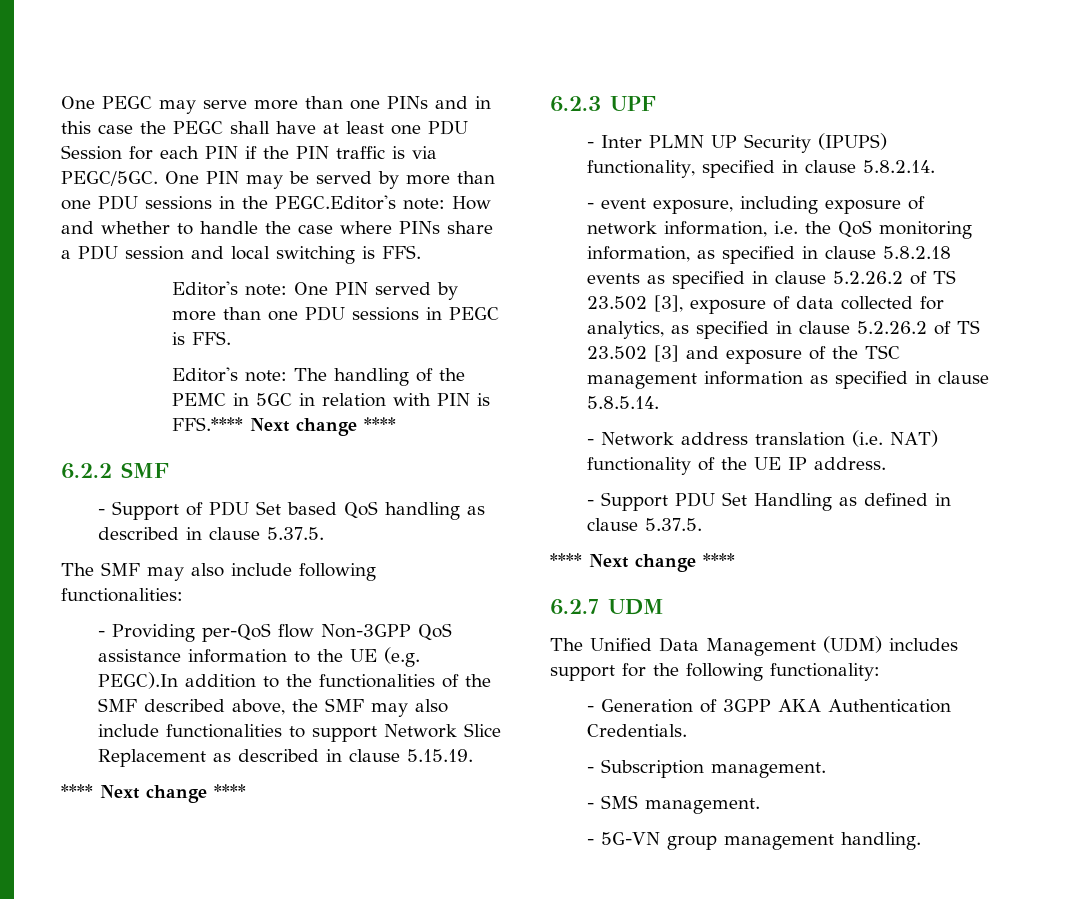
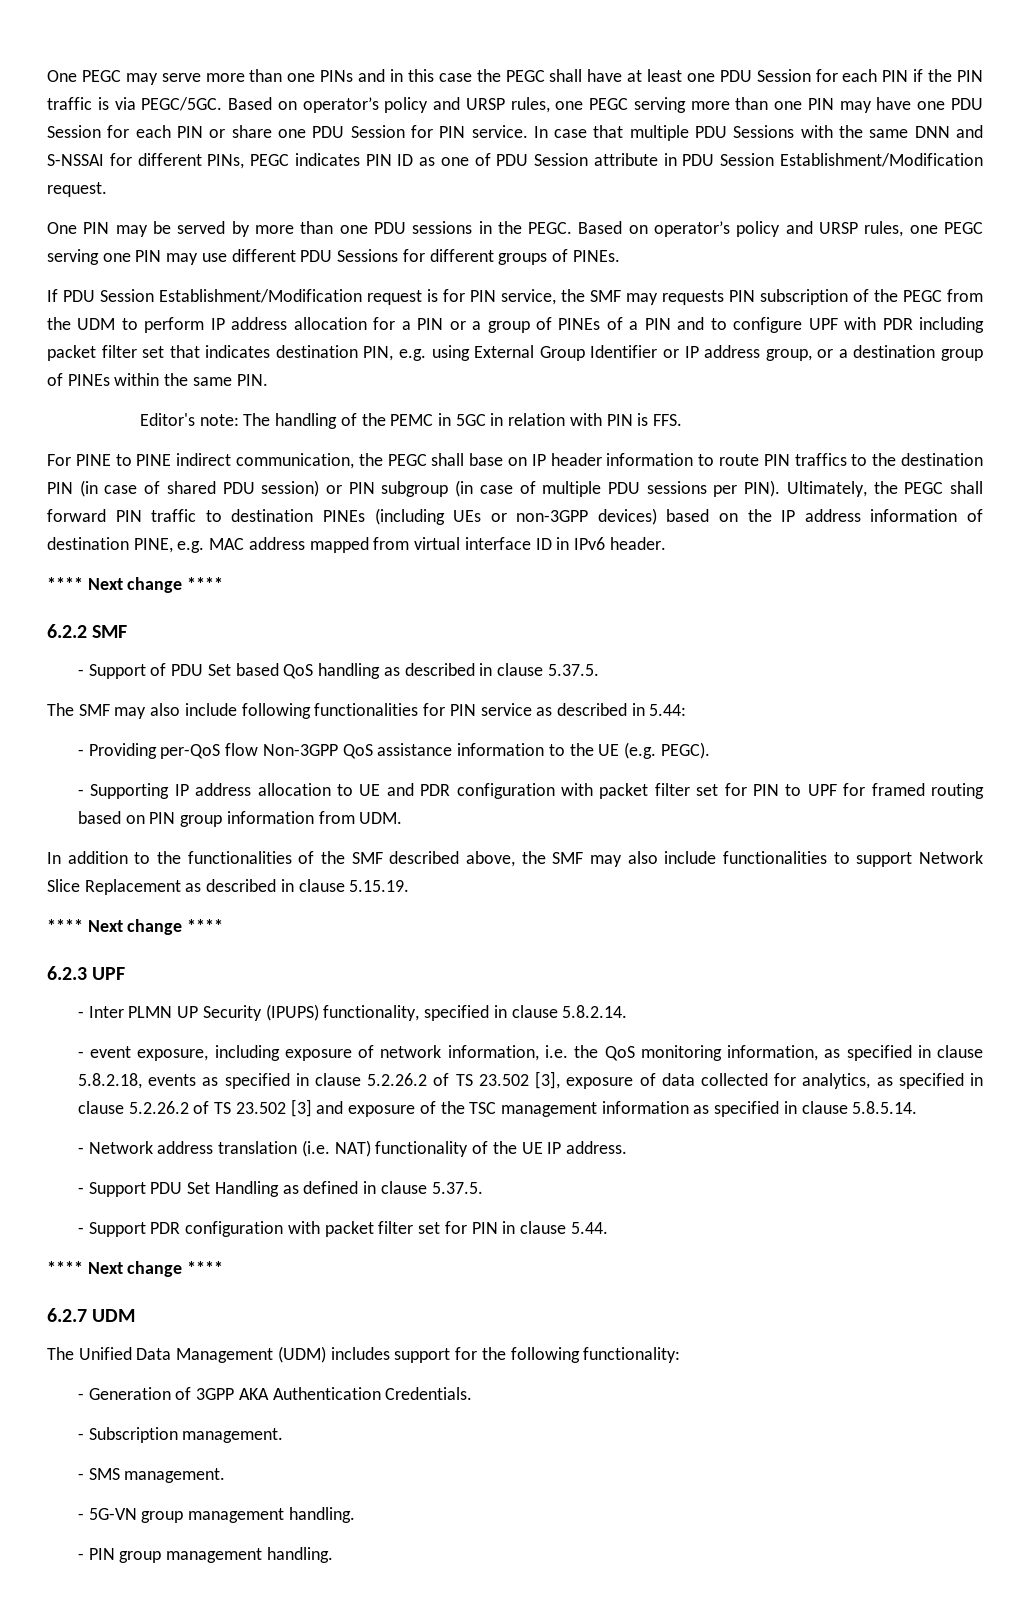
(158, 178) none -> [228,97,984,113] [47,125,984,141] [47,153,983,169] [47,182,107,197] Based on operator’s policy and URSP rules, one PEGC serving more than one PIN may have one PDU Session for each PIN or share one PDU Session for PIN service. In case that multiple PDU Sessions with the same DNN and S-NSSAI for different PINs, PEGC indicates PIN ID as one of PDU Session attribute in PDU Session Establishment/Modification request. //
[275,195,491,210] [61,221,493,235] [61,245,421,264] [171,281,458,300] [171,306,499,321] [171,331,231,345] PEGC.Editor's note: How and whether to handle the case where PINs share a PDU session and local switching is FFS. // Editor's note: One PIN served by more than one PDU sessions in PEGC is FFS. -> [528,221,984,237] [47,249,620,265] [47,289,983,305] [47,317,985,333] [47,345,983,361] [47,373,268,386] PEGC. Based on operator’s policy and URSP rules, one PEGC serving one PIN may use different PDU Sessions for different groups of PINEs. // If PDU Session Establishment/Modification request is for PIN service, the SMF may requests PIN subscription of the PEGC from the UDM to perform IP address allocation for a PIN or a group of PINEs of a PIN and to configure UPF with PDR including packet filter set that indicates destination PIN, e.g. using External Group Identifier or IP address group, or a destination group of PINEs within the same PIN.
[171,417,243,431] FFS.**** -> [653,414,683,426] [47,453,983,469] [47,480,983,497] [47,508,984,525] [47,537,666,553] [47,577,83,590] FFS. // For PINE to PINE indirect communication, the PEGC shall base on IP header information to route PIN traffics to the destination PIN (in case of shared PDU session) or PIN subgroup (in case of multiple PDU sessions per PIN). Ultimately, the PEGC shall forward PIN traffic to destination PINEs (including UEs or non-3GPP devices) based on the IP address information of destination PINE, e.g. MAC address mapped from virtual interface ID in IPv6 header. // ****
[61,588,183,602] functionalities: -> [314,703,687,716] functionalities for PIN service as described in 5.44:
[97,672,178,689] PEGC).In -> [660,742,710,759] [77,783,985,799] [77,811,403,827] [47,852,61,864] PEGC). // - Supporting IP address allocation to UE and PDR configuration with packet filter set for PIN to UPF for framed routing based on PIN group information from UDM. // In
[882,246,951,259] 5.8.2.18 -> [77,1073,142,1089] 5.8.2.18,
(702, 524) none -> [77,1221,608,1237] // - Support PDR configuration with packet filter set for PIN in clause 5.44.
(921, 841) none -> [77,1547,333,1563] // - PIN group management handling.

